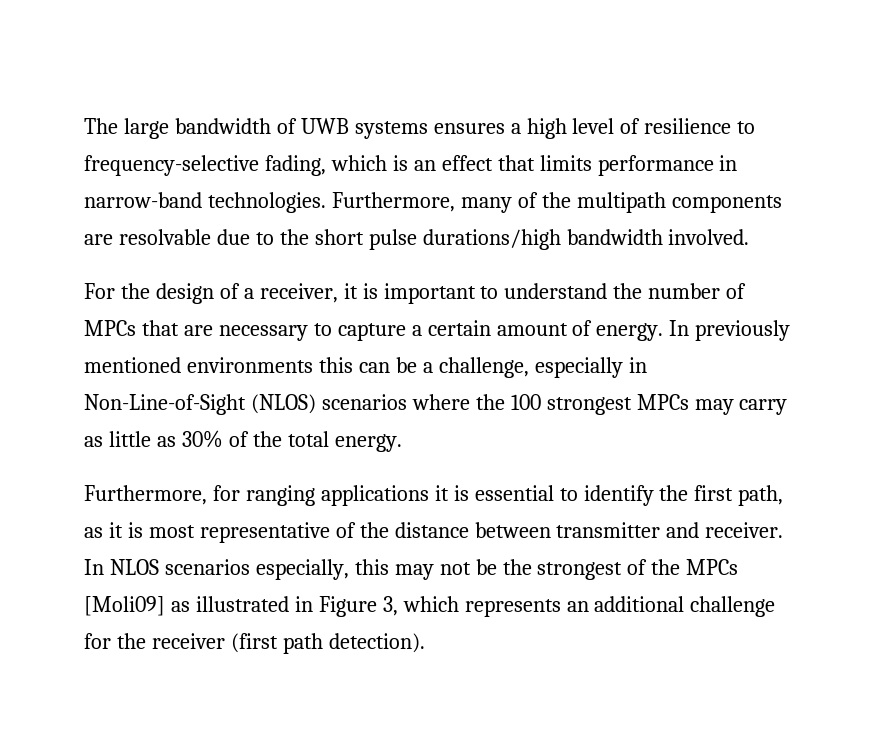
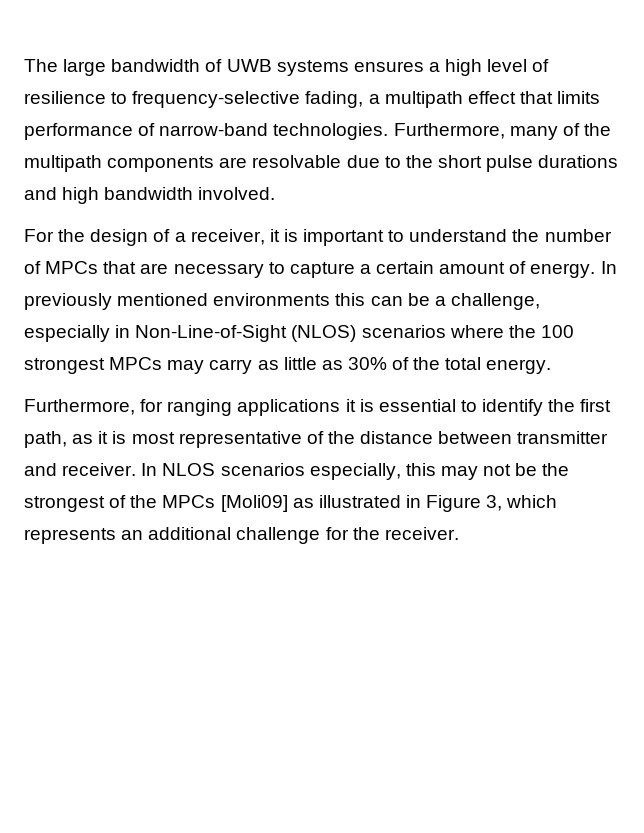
[330,155,436,171] which is an -> [368,91,463,108] a multipath
[719,155,738,171] in -> [138,123,156,136] of
[422,229,561,250] durations/high -> [538,155,619,168] [24,187,100,204] durations and high
[151,633,425,654] receiver (first path detection). -> [384,527,459,540] receiver.

